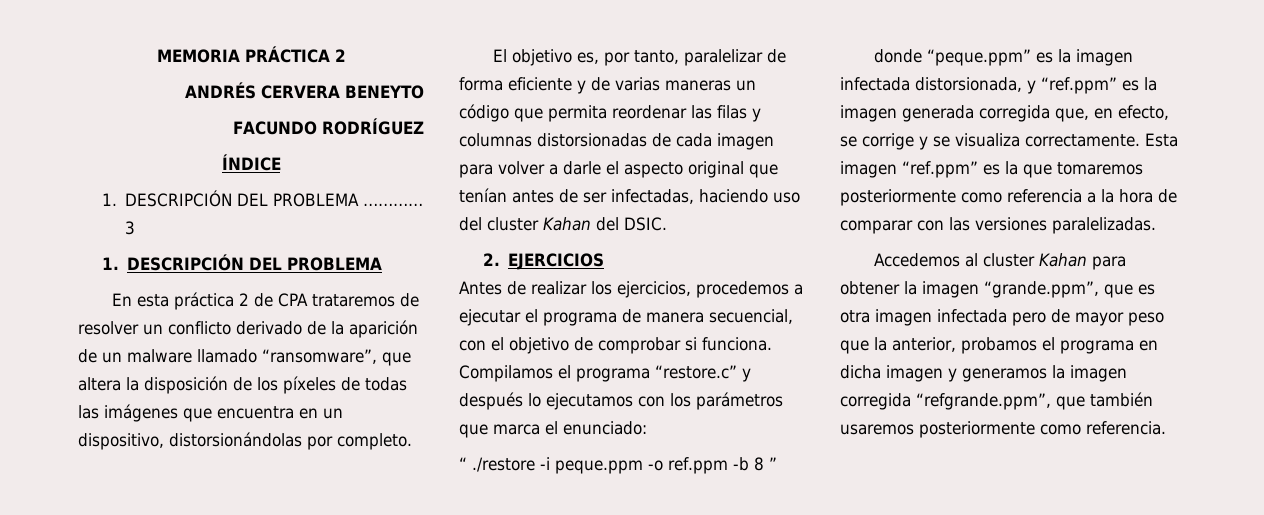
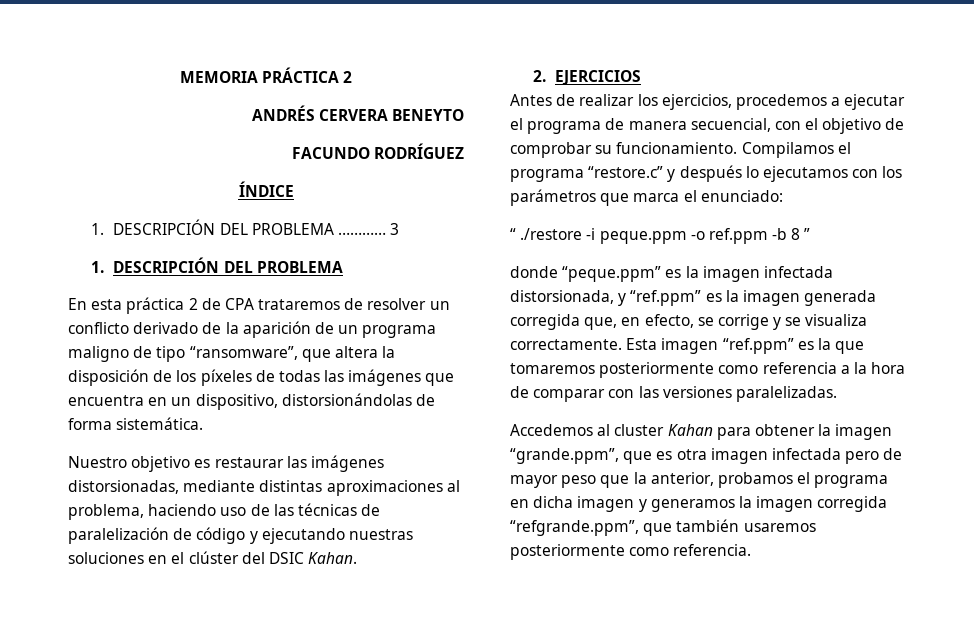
[127,349,257,363] malware llamado -> [362,325,437,338] [68,346,186,362] programa maligno de tipo
[307,433,412,450] [492,49,786,66] [459,77,756,94] [459,104,761,122] [459,133,774,150] [459,161,778,178] [459,188,800,204] [459,217,667,231] por completo. // El objetivo es, por tanto, paralelizar de forma eficiente y de varias maneras un código que permita reordenar las filas y columnas distorsionadas de cada imagen para volver a darle el aspecto original que tenían antes de ser infectadas, haciendo uso del cluster Kahan del DSIC. -> [415,394,435,406] [68,417,204,430] [68,455,384,472] [68,480,460,496] [68,503,381,520] [68,527,413,544] [68,551,358,564] de forma sistemática. // Nuestro objetivo es restaurar las imágenes distorsionadas, mediante distintas aproximaciones al problema, haciendo uso de las técnicas de paralelización de código y ejecutando nuestras soluciones en el clúster del DSIC Kahan.
[685,337,772,351] si funciona. -> [595,142,738,154] su funcionamiento.

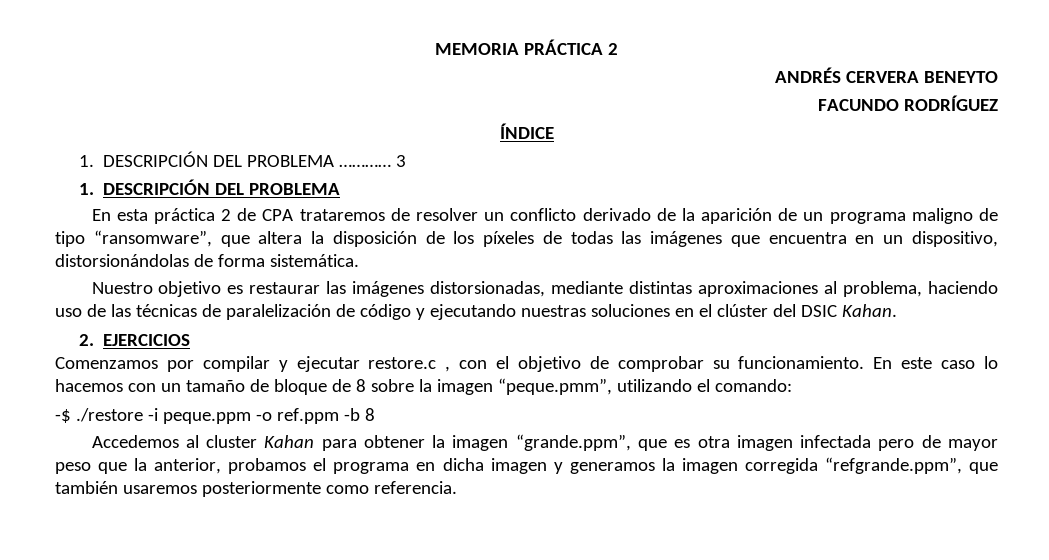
[510,94,906,110] [510,118,771,134] Antes de realizar los ejercicios, procedemos a ejecutar el programa de manera secuencial, -> [55,356,451,372] Comenzamos por compilar y ejecutar restore.c ,
[741,142,851,158] [510,165,903,182] [510,189,783,206] [510,228,516,240] Compilamos el programa “restore.c” y después lo ejecutamos con los parámetros que marca el enunciado: // “ -> [873,356,998,369] [55,378,792,395] [55,409,71,423] En este caso lo hacemos con un tamaño de bloque de 8 sobre la imagen “peque.pmm”, utilizando el comando: // -$
[804,228,811,240] [510,266,833,282] [510,290,877,306] [510,314,868,330] [510,338,865,354] [510,362,906,378] [510,386,837,402] ” // donde “peque.ppm” es la imagen infectada distorsionada, y “ref.ppm” es la imagen generada corregida que, en efecto, se corrige y se visualiza correctamente. Esta imagen “ref.ppm” es la que tomaremos posteriormente como referencia a la hora de comparar con las versiones paralelizadas. -> (375, 414) none

